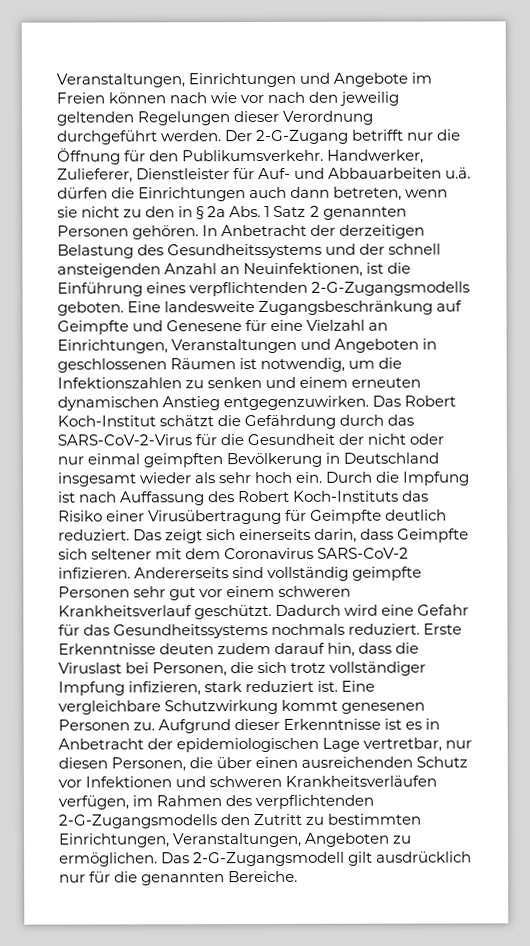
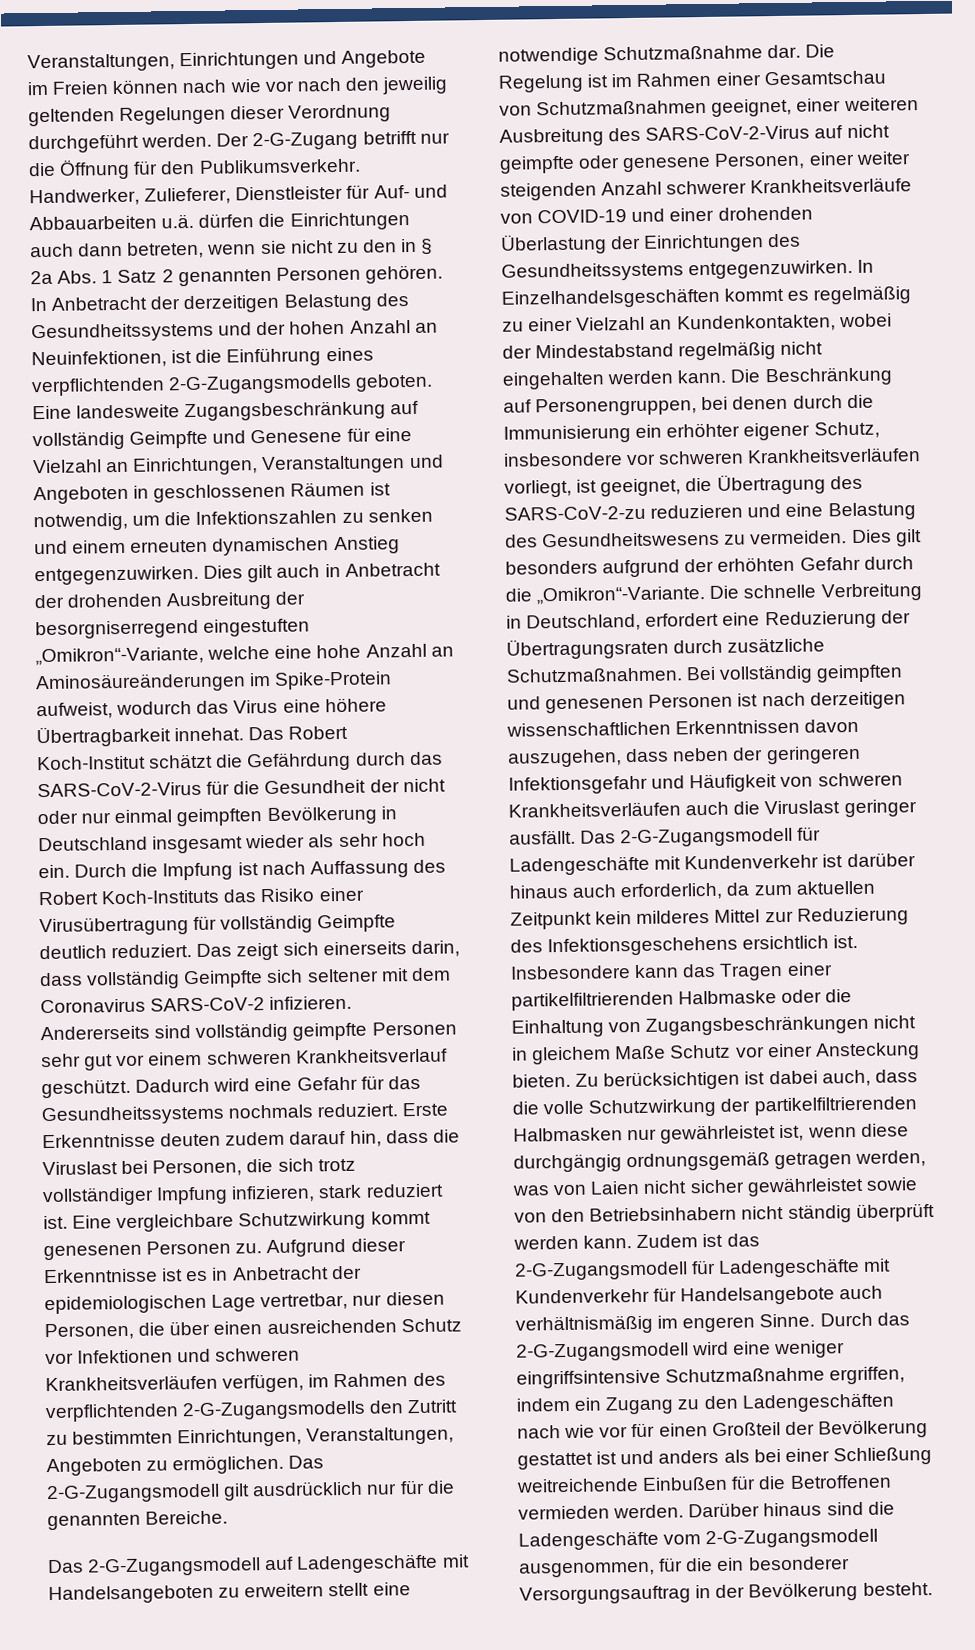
[388,243,442,255] [57,263,161,278] schnell ansteigenden -> [289,320,346,335] hohen
(463, 306) none -> [32,430,125,451] vollständig
(370, 403) none -> [203,562,441,583] [34,591,306,611] [35,618,311,640] [35,643,454,666] [35,671,393,694] [36,697,387,720] [36,725,245,748] Dies gilt auch in Anbetracht der drohenden Ausbreitung der besorgniserregend eingestuften „Omikron“-Variante, welche eine hohe Anzahl an Aminosäureänderungen im Spike-Protein aufweist, wodurch das Virus eine höhere Übertragbarkeit innehat.
(308, 515) none -> [220,914,314,934] vollständig
(395, 534) none -> [86,970,181,990] vollständig
(299, 876) none -> [47,1553,470,1577] [48,1582,411,1605] [498,44,836,66] [498,70,886,93] [499,97,919,117] [499,124,890,147] [499,151,911,174] [500,177,913,201] [500,206,813,224] [500,233,802,255] [501,259,875,282] [501,285,912,309] [502,313,892,333] [502,341,824,361] [502,366,893,390] [503,394,874,417] [503,421,880,444] [503,447,922,467] [504,473,863,498] [504,502,916,521] [505,529,922,548] [505,556,914,578] [505,583,922,605] [506,610,911,632] [506,637,826,660] [506,664,904,684] [507,691,906,714] [506,718,860,737] [507,745,861,768] [508,772,903,795] [508,799,917,818] [509,826,822,848] [509,852,916,876] [509,880,875,901] [510,907,909,930] [510,934,859,957] [510,962,833,981] [511,989,853,1011] [511,1014,917,1038] [512,1042,920,1065] [512,1069,918,1091] [512,1096,917,1118] [513,1123,909,1144] [513,1150,927,1173] [512,1176,918,1197] [514,1202,935,1223] [513,1233,760,1250] [514,1257,892,1281] [515,1285,884,1306] [515,1312,910,1335] [516,1340,846,1362] [516,1366,906,1389] [516,1392,895,1415] [517,1419,928,1439] [517,1447,932,1470] [516,1474,892,1493] [518,1501,895,1520] [518,1528,879,1551] [519,1556,850,1578] [519,1582,933,1605] // Das 2-G-Zugangsmodell auf Ladengeschäfte mit Handelsangeboten zu erweitern stellt eine notwendige Schutzmaßnahme dar. Die Regelung ist im Rahmen einer Gesamtschau von Schutzmaßnahmen geeignet, einer weiteren Ausbreitung des SARS-CoV-2-Virus auf nicht geimpfte oder genesene Personen, einer weiter steigenden Anzahl schwerer Krankheitsverläufe von COVID-19 und einer drohenden Überlastung der Einrichtungen des Gesundheitssystems entgegenzuwirken. In Einzelhandelsgeschäften kommt es regelmäßig zu einer Vielzahl an Kundenkontakten, wobei der Mindestabstand regelmäßig nicht eingehalten werden kann. Die Beschränkung auf Personengruppen, bei denen durch die Immunisierung ein erhöhter eigener Schutz, insbesondere vor schweren Krankheitsverläufen vorliegt, ist geeignet, die Übertragung des SARS-CoV-2-zu reduzieren und eine Belastung des Gesundheitswesens zu vermeiden. Dies gilt besonders aufgrund der erhöhten Gefahr durch die „Omikron“-Variante. Die schnelle Verbreitung in Deutschland, erfordert eine Reduzierung der Übertragungsraten durch zusätzliche Schutzmaßnahmen. Bei vollständig geimpften und genesenen Personen ist nach derzeitigen wissenschaftlichen Erkenntnissen davon auszugehen, dass neben der geringeren Infektionsgefahr und Häufigkeit von schweren Krankheitsverläufen auch die Viruslast geringer ausfällt. Das 2-G-Zugangsmodell für Ladengeschäfte mit Kundenverkehr ist darüber hinaus auch erforderlich, da zum aktuellen Zeitpunkt kein milderes Mittel zur Reduzierung des Infektionsgeschehens ersichtlich ist. Insbesondere kann das Tragen einer partikelfiltrierenden Halbmaske oder die Einhaltung von Zugangsbeschränkungen nicht in gleichem Maße Schutz vor einer Ansteckung bieten. Zu berücksichtigen ist dabei auch, dass die volle Schutzwirkung der partikelfiltrierenden Halbmasken nur gewährleistet ist, wenn diese durchgängig ordnungsgemäß getragen werden, was von Laien nicht sicher gewährleistet sowie von den Betriebsinhabern nicht ständig überprüft werden kann. Zudem ist das 2-G-Zugangsmodell für Ladengeschäfte mit Kundenverkehr für Handelsangebote auch verhältnismäßig im engeren Sinne. Durch das 2-G-Zugangsmodell wird eine weniger eingriffsintensive Schutzmaßnahme ergriffen, indem ein Zugang zu den Ladengeschäften nach wie vor für einen Großteil der Bevölkerung gestattet ist und anders als bei einer Schließung weitreichende Einbußen für die Betroffenen vermieden werden. Darüber hinaus sind die Ladengeschäfte vom 2-G-Zugangsmodell ausgenommen, für die ein besonderer Versorgungsauftrag in der Bevölkerung besteht.

